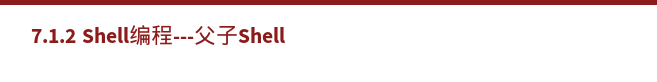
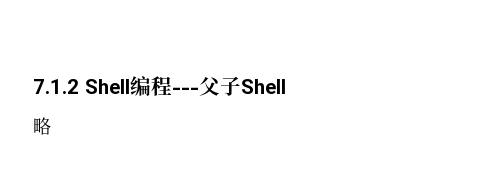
(285, 35) none -> [33,117,51,135] // 略

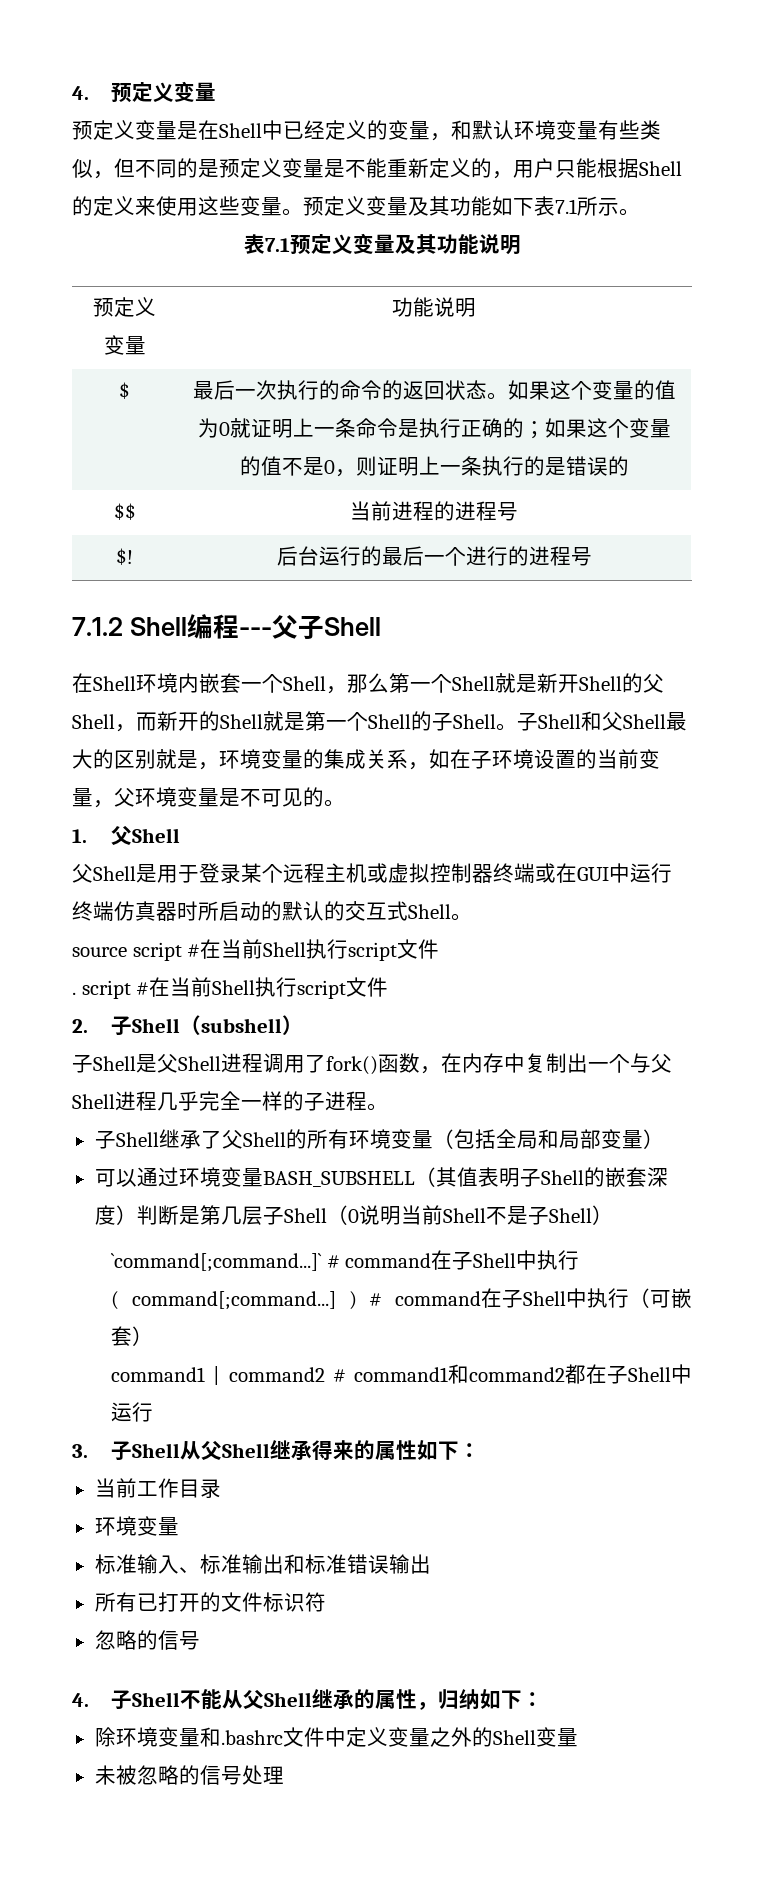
(33, 86) none -> [72,81,217,103] [72,120,661,141] [72,158,682,179] [72,196,640,216] [243,233,521,255] [93,297,156,317] [103,335,146,355] [392,297,477,317] [119,382,130,399] [192,380,676,400] [197,418,671,439] [239,456,629,477] [113,503,136,520] [350,501,518,521] [116,548,133,565] [276,546,592,566] 4.预定义变量 // 预定义变量是在Shell中已经定义的变量，和默认环境变量有些类似，但不同的是预定义变量是不能重新定义的，用户只能根据Shell的定义来使用这些变量。预定义变量及其功能如下表7.1所示。 // 表7.1预定义变量及其功能说明 // 预定义变量 | 功能说明 // $ | 最后一次执行的命令的返回状态。如果这个变量的值为0就证明上一条命令是执行正确的；如果这个变量的值不是0，则证明上一条执行的是错误的 // $$ | 当前进程的进程号 // $! | 后台运行的最后一个进行的进程号 //
[33,117,51,135] 略 -> [72,673,664,694] [72,711,687,732] [72,749,660,770] [72,787,345,808] [72,825,181,845] [72,863,672,883] [72,901,472,921] [72,939,440,961] [72,977,389,999] [72,1015,304,1036] [72,1053,672,1075] [72,1091,388,1111] [94,1129,664,1149] [94,1167,668,1187] [94,1205,613,1225] [111,1250,580,1272] [111,1288,693,1310] [111,1326,154,1346] [111,1364,692,1385] [111,1402,154,1422] [72,1439,481,1461] [94,1478,221,1498] [94,1516,179,1536] [94,1554,431,1574] [94,1592,326,1612] [94,1630,200,1650] [72,1688,544,1710] [94,1727,578,1747] [94,1765,284,1785] 在Shell环境内嵌套一个Shell，那么第一个Shell就是新开Shell的父Shell，而新开的Shell就是第一个Shell的子Shell。子Shell和父Shell最大的区别就是，环境变量的集成关系，如在子环境设置的当前变量，父环境变量是不可见的。 // 1.父Shell // 父Shell是用于登录某个远程主机或虚拟控制器终端或在GUI中运行终端仿真器时所启动的默认的交互式Shell。 // source script #在当前Shell执行script文件 // . script #在当前Shell执行script文件 // 2.子Shell（subshell） // 子Shell是父Shell进程调用了fork()函数，在内存中复制出一个与父Shell进程几乎完全一样的子进程。 // 子Shell继承了父Shell的所有环境变量（包括全局和局部变量） // 可以通过环境变量BASH_SUBSHELL（其值表明子Shell的嵌套深度）判断是第几层子Shell（0说明当前Shell不是子Shell） // `command[;command...]` # command在子Shell中执行 // ( command[;command...] ) # command在子Shell中执行（可嵌套） // command1 | command2 # command1和command2都在子Shell中运行 // 3.子Shell从父Shell继承得来的属性如下： // 当前工作目录 // 环境变量 // 标准输入、标准输出和标准错误输出 // 所有已打开的文件标识符 // 忽略的信号 // 4.子Shell不能从父Shell继承的属性，归纳如下： // 除环境变量和.bashrc文件中定义变量之外的Shell变量 // 未被忽略的信号处理

